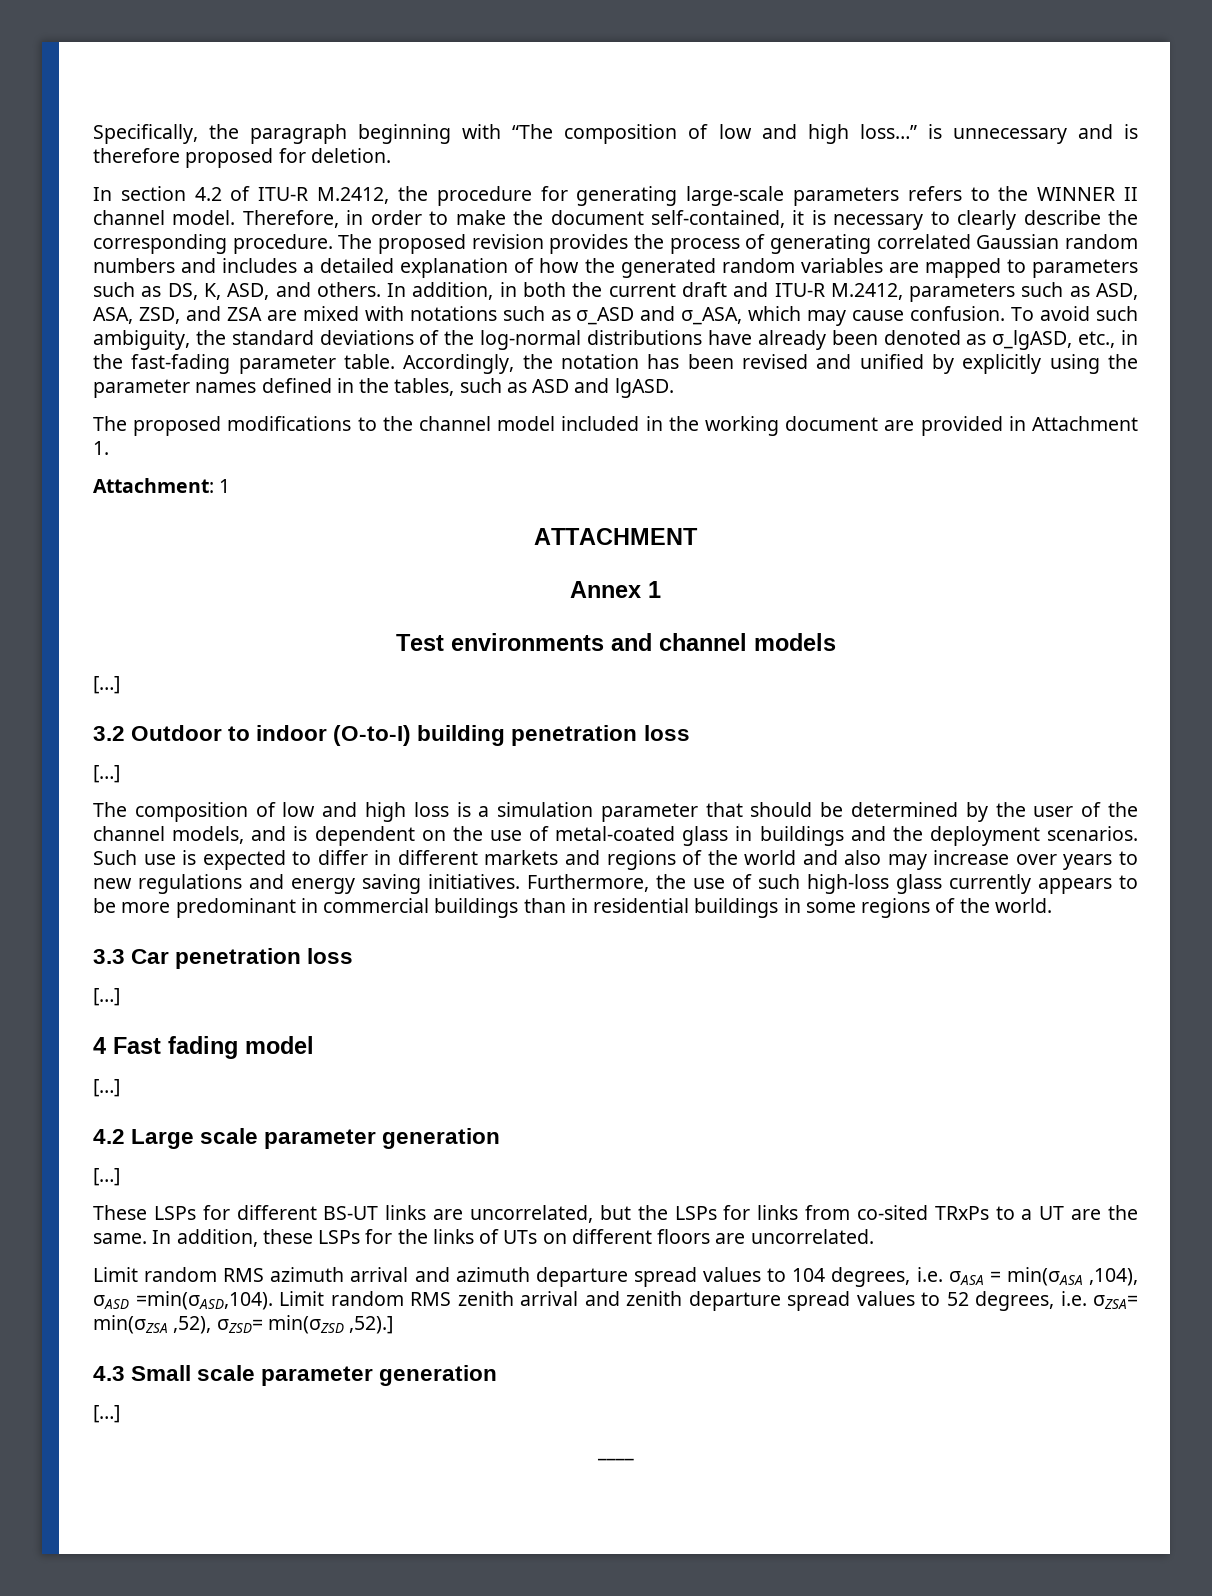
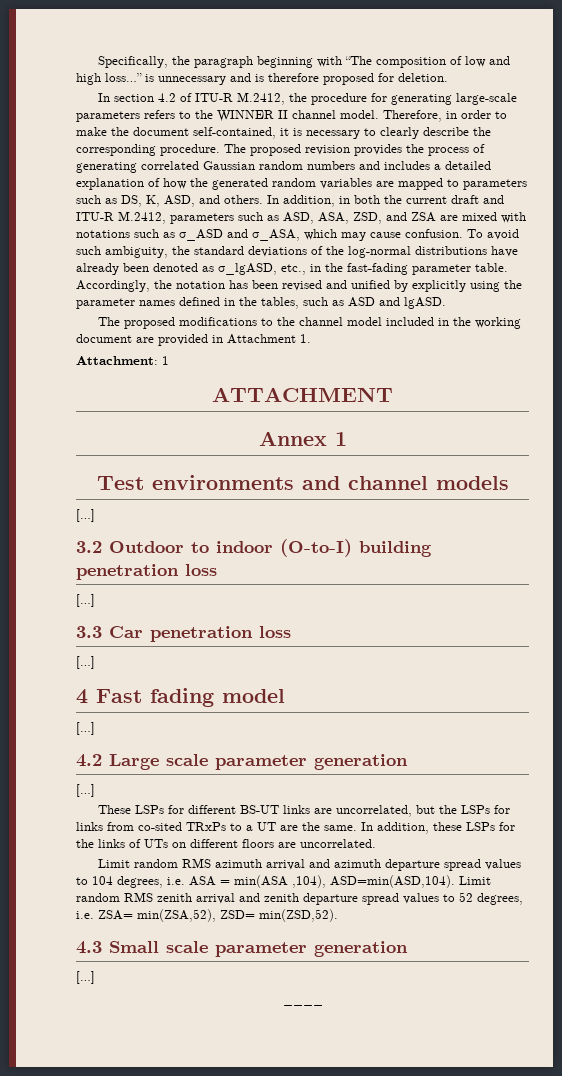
[93,802,1138,822] [93,826,1138,846] [93,850,1138,870] [93,874,1138,894] [93,898,1052,918] // The composition of low and high loss is a simulation parameter that should be determined by the user of the channel models, and is dependent on the use of metal-coated glass in buildings and the deployment scenarios. Such use is expected to differ in different markets and regions of the world and also may increase over years to new regulations and energy saving initiatives. Furthermore, the use of such high-loss glass currently appears to be more predominant in commercial buildings than in residential buildings in some regions of the world. -> (95, 600) none
[948,1267,1138,1286] [93,1291,273,1310] σASA = min(σASA ,104), σASD =min(σASD,104). -> [189,875,455,888] ASA = min(ASA ,104), ASD=min(ASD,104).
[1093,1295,1138,1309] [93,1315,394,1334] σZSA= min(σZSA ,52), σZSD= min(σZSD ,52).] -> [98,909,338,922] ZSA= min(ZSA,52), ZSD= min(ZSD,52).

